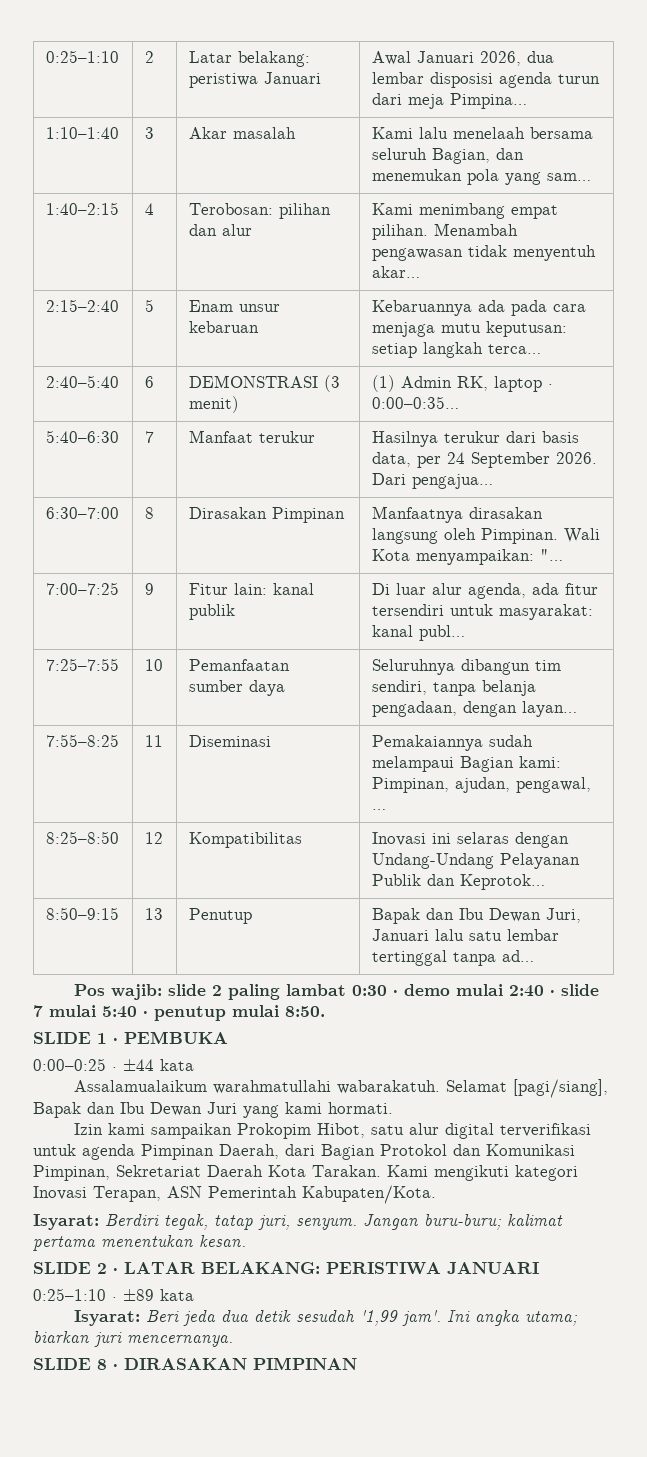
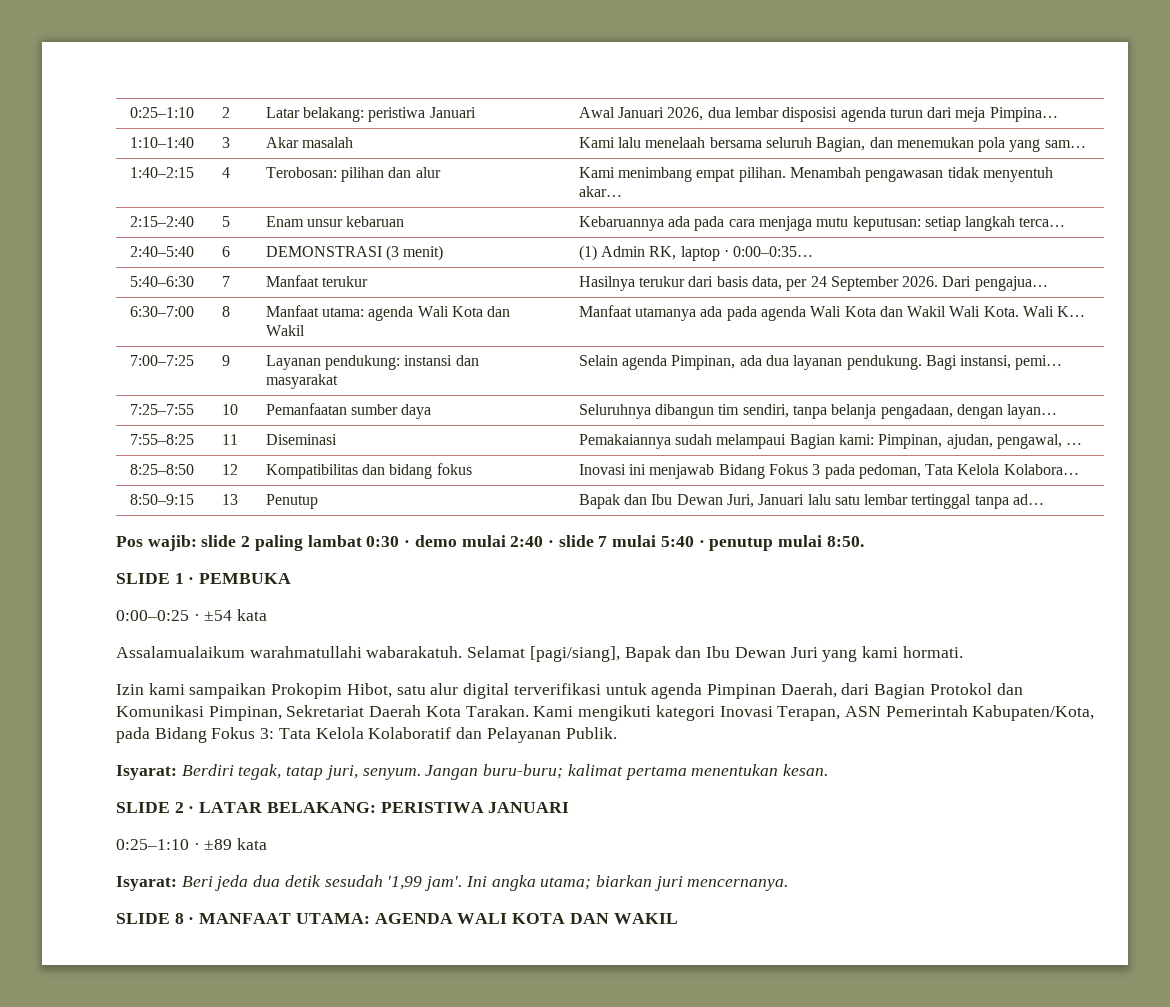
[188,507,345,523] [371,506,543,523] [371,528,600,544] [371,549,563,565] [45,582,119,595] [144,583,154,595] [188,583,314,595] [188,604,235,620] [371,583,598,599] [371,604,593,620] [371,625,465,641] Dirasakan Pimpinan | Manfaatnya dirasakan langsung oleh Pimpinan. Wali Kota menyampaikan: "… // 7:00–7:25 | 9 | Fitur lain: kanal publik | Di luar alur agenda, ada fitur tersendiri untuk masyarakat: kanal publ… -> [265,305,511,321] [265,325,305,336] [578,305,1086,321] [129,355,194,366] [221,355,230,366] [265,355,479,370] [265,374,338,389] [578,355,1063,370] Manfaat utama: agenda Wali Kota dan Wakil | Manfaat utamanya ada pada agenda Wali Kota dan Wakil Wali Kota. Wali K… // 7:00–7:25 | 9 | Layanan pendukung: instansi dan masyarakat | Selain agenda Pimpinan, ada dua layanan pendukung. Bagi instansi, pemi…
(302, 840) none -> [361,463,472,479] dan bidang fokus
[456,832,569,848] [371,853,580,869] [371,874,545,890] selaras dengan Undang-Undang Pelayanan Publik dan Keprotok… -> [649,464,1079,479] menjawab Bidang Fokus 3 pada pedoman, Tata Kelola Kolabora…
[123,1059,154,1071] ±44 -> [204,610,233,621] ±54
[302,1185,436,1204] Kabupaten/Kota. -> [972,705,1095,721] [116,727,617,743] Kabupaten/Kota, pada Bidang Fokus 3: Tata Kelola Kolaboratif dan Pelayanan Publik.
[124,1357,357,1370] DIRASAKAN PIMPINAN -> [199,913,678,924] MANFAAT UTAMA: AGENDA WALI KOTA DAN WAKIL

